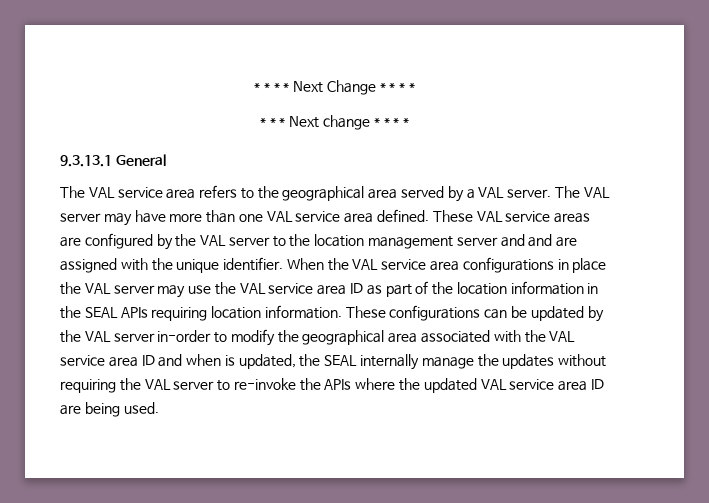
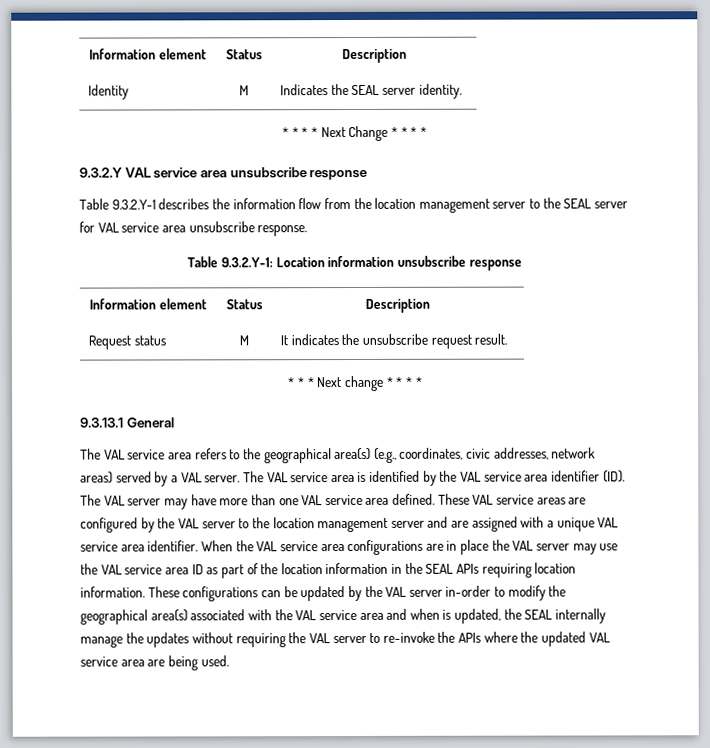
(253, 86) none -> [89,48,207,60] [225,49,263,60] [341,48,407,64] [88,84,130,100] [239,85,250,96] [280,83,462,99] Information element | Status | Description // Identity | M | Indicates the SEAL server identity. //
(416, 86) none -> [79,167,369,181] [79,197,629,213] [79,221,308,237] [187,255,522,271] [89,298,207,310] [225,299,263,310] [365,298,430,313] [88,335,166,350] [239,335,250,346] [280,333,508,349] // 9.3.2.Y VAL service area unsubscribe response // Table 9.3.2.Y-1 describes the information flow from the location management server to the SEAL server for VAL service area unsubscribe response. // Table 9.3.2.Y-1: Location information unsubscribe response // Information element | Status | Description // Request status | M | It indicates the unsubscribe request result.
[368,189,398,199] area -> [334,447,597,463] [80,471,113,484] area(s) (e.g., coordinates, civic addresses, network areas)
(610, 192) none -> [290,470,625,486] [80,494,126,506] service area is identified by the VAL service area identifier (ID). The VAL
[528,234,553,247] and -> (449, 522) none
[151,258,220,273] the unique -> [547,517,620,532] [80,541,145,552] a unique VAL service area
(554, 265) none -> [425,543,444,551] are
[388,333,418,343] area -> [150,609,188,622] area(s)
[141,355,155,366] ID -> (384, 616) none
[590,379,604,390] ID -> (145, 663) none

